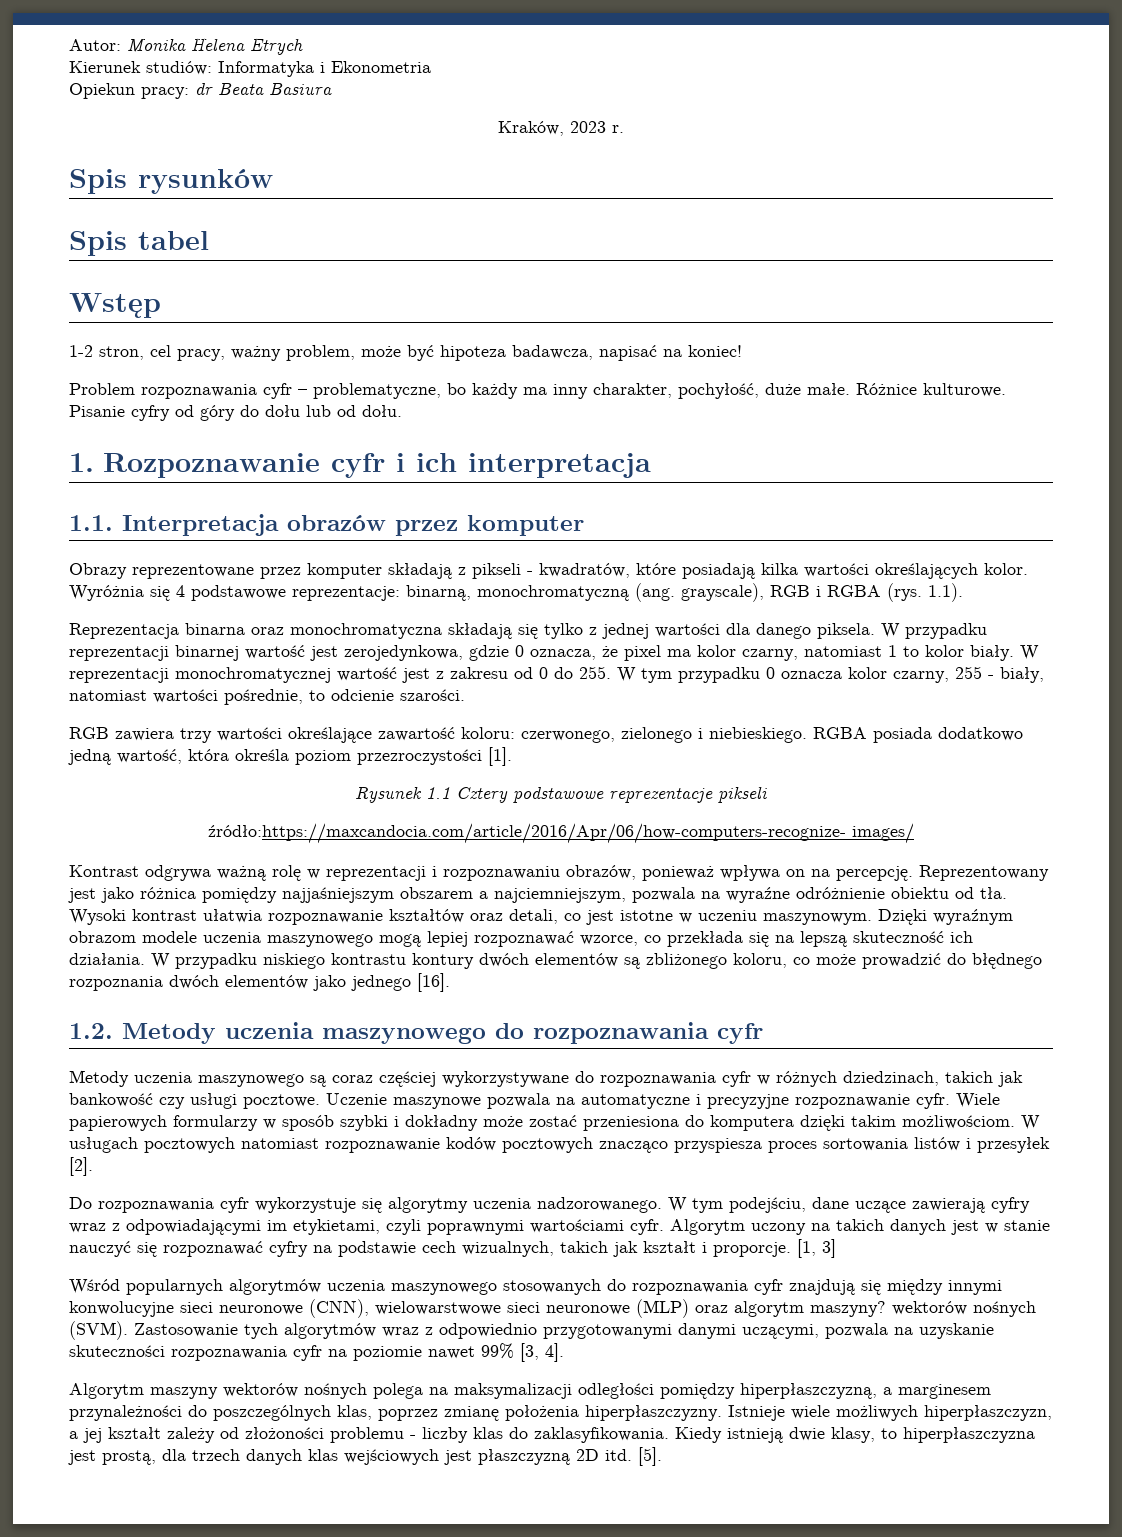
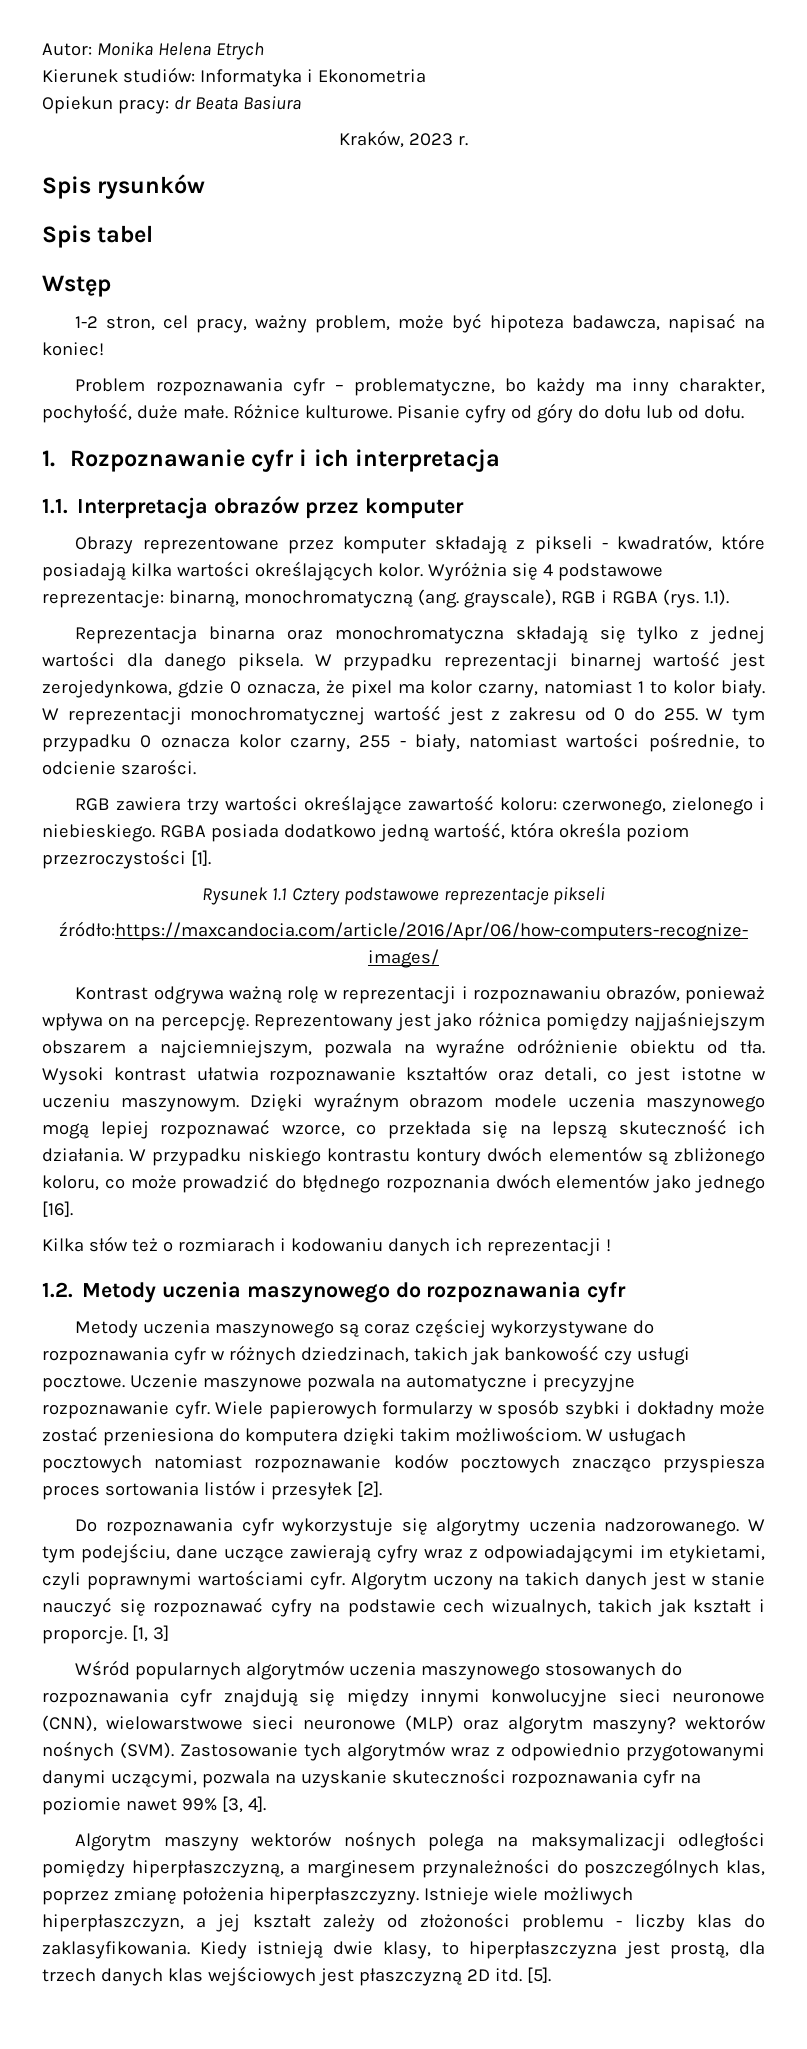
(450, 982) none -> [42,1236,611,1256] // Kilka słów też o rozmiarach i kodowaniu danych ich reprezentacji !

